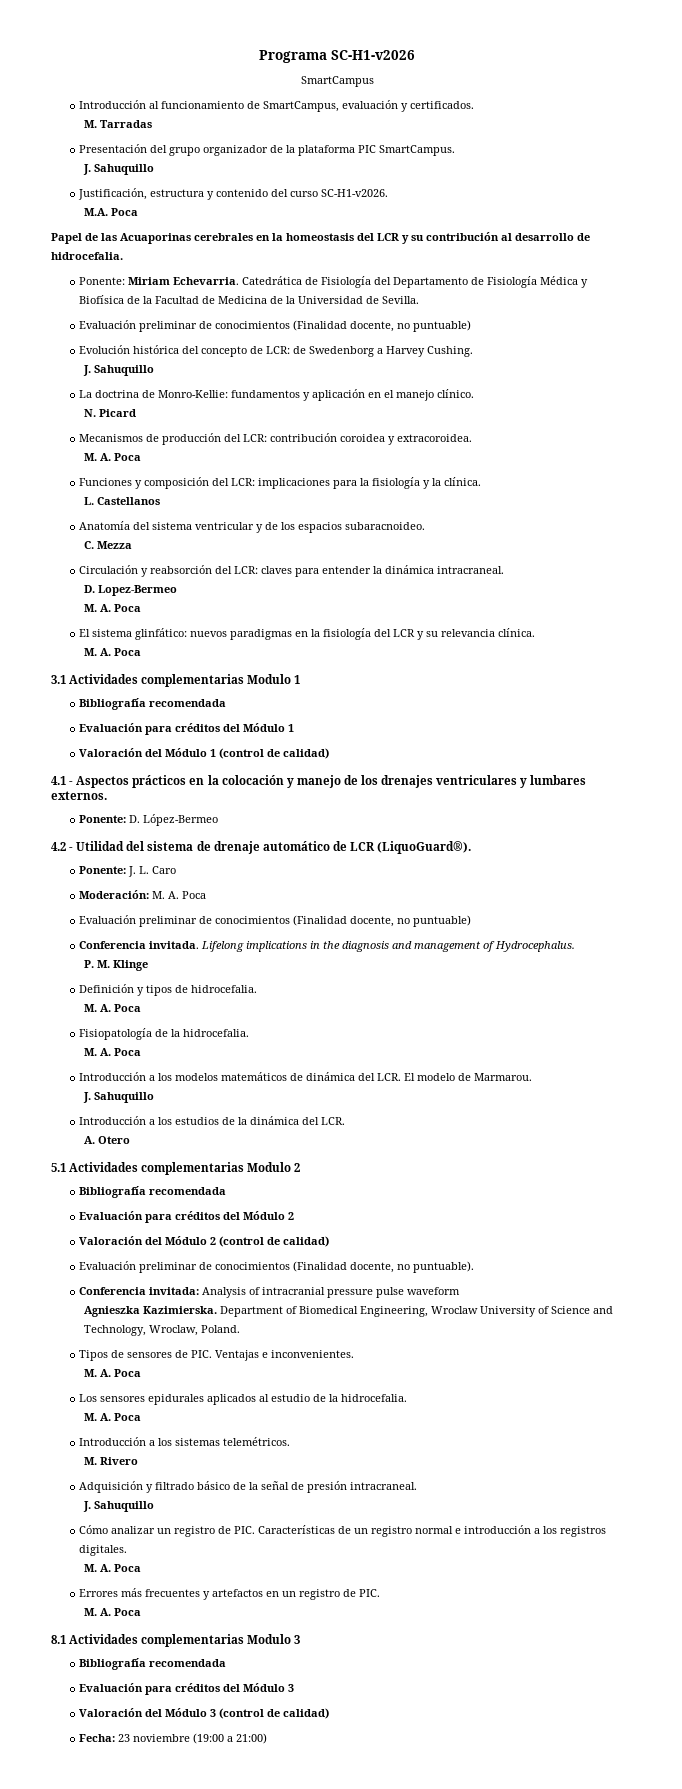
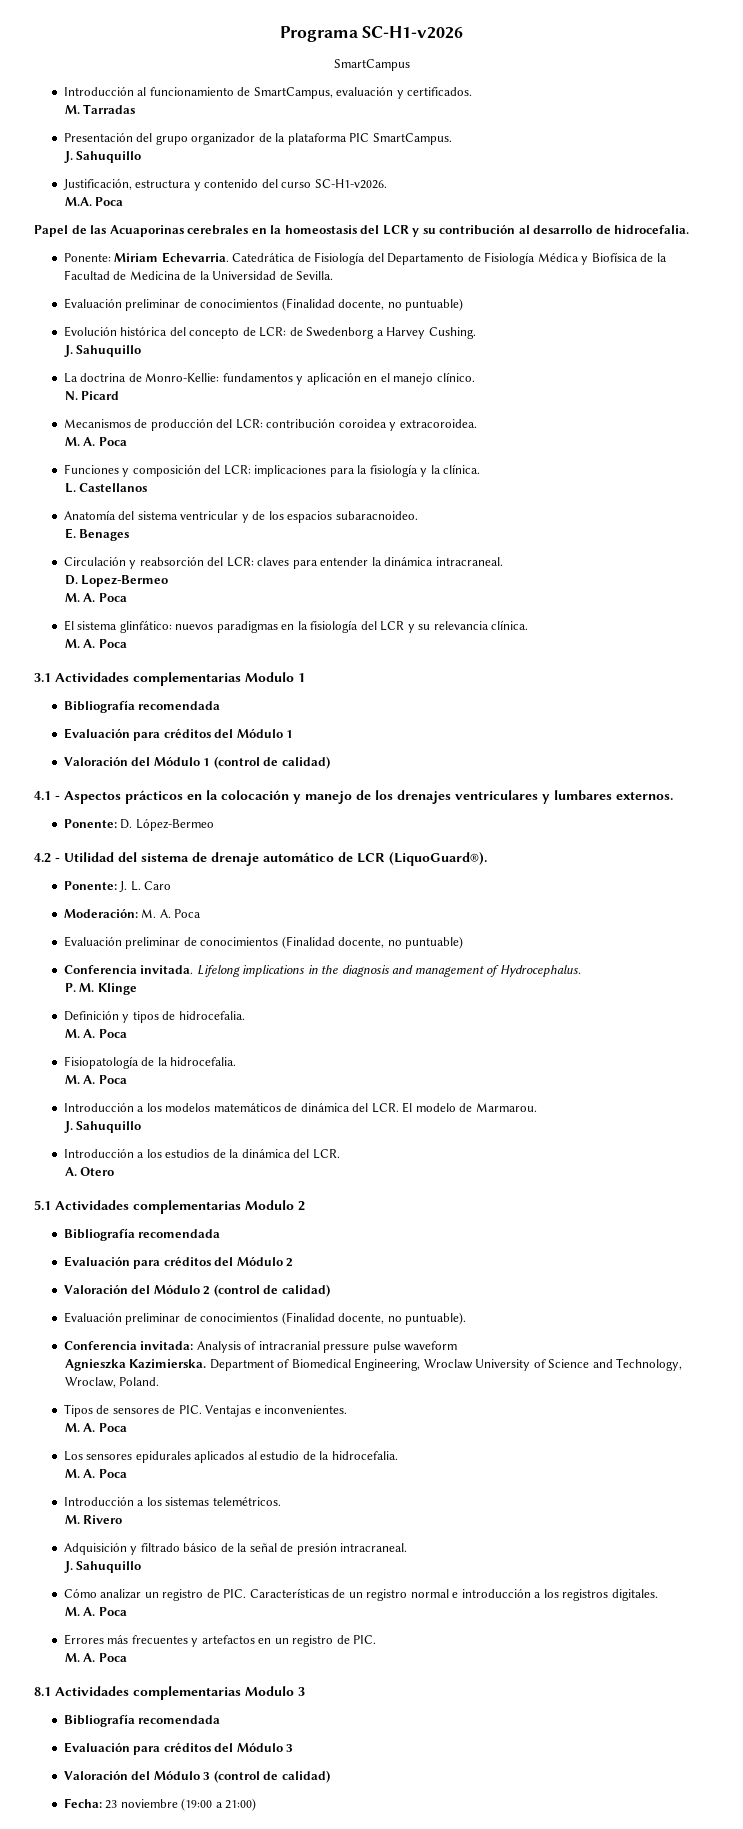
[83,541,132,549] C. Mezza -> [64,528,130,541] E. Benages

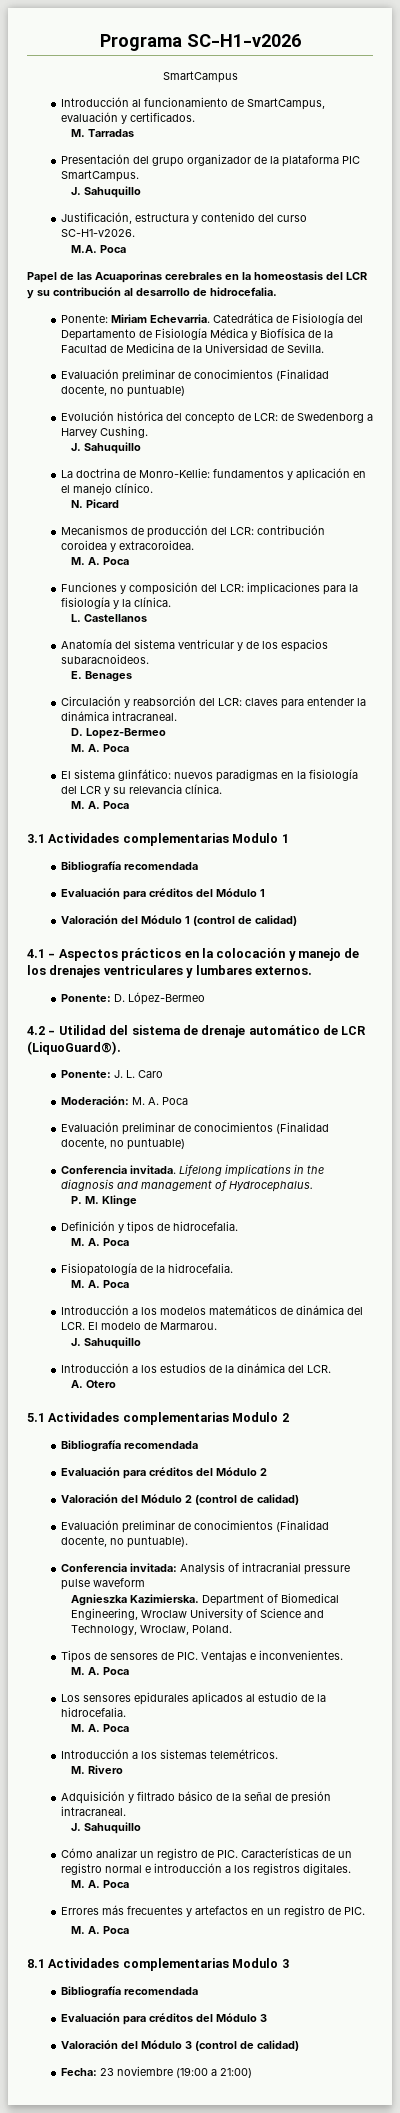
[335,511,418,520] subaracnoideo. -> [60,654,149,664] subaracnoideos.

